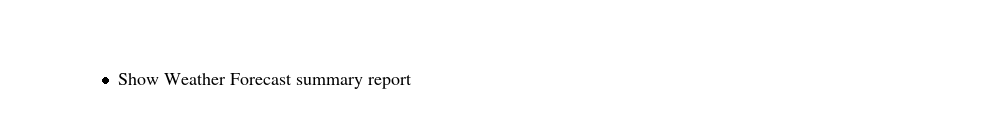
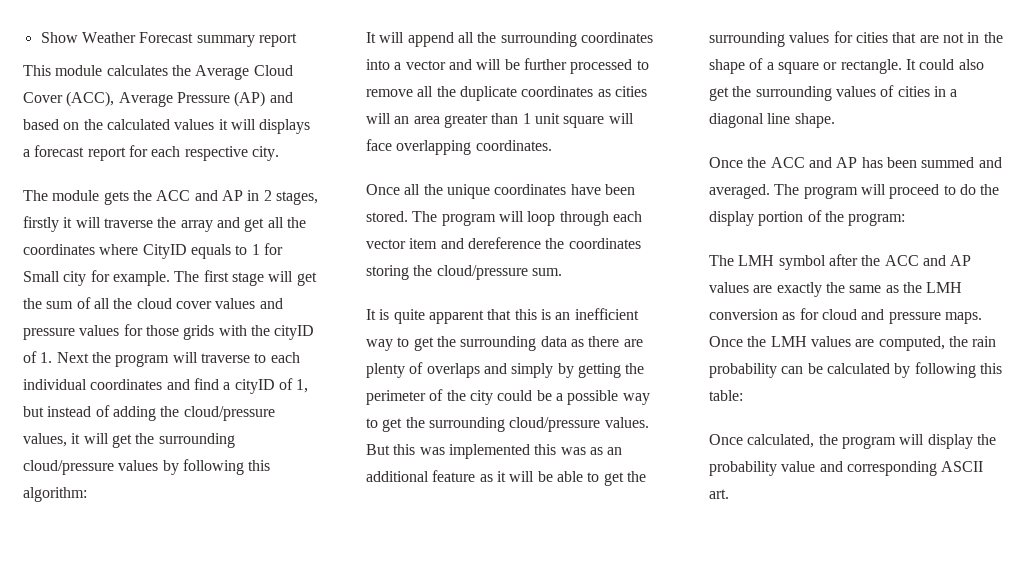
(412, 81) none -> [23,65,293,80] [23,91,293,107] [23,119,311,134] [23,145,279,161] [23,190,318,205] [23,216,306,232] [23,243,283,259] [23,270,317,286] [23,297,283,309] [23,324,315,340] [23,351,300,367] [23,378,309,394] [23,405,275,421] [23,433,235,448] [23,459,271,475] [23,487,87,502] [366,32,653,47] [366,58,649,74] [366,86,647,101] [366,113,634,128] [366,139,552,155] [366,184,635,199] [366,211,642,226] [366,237,641,249] [366,265,562,280] [366,308,639,324] [366,336,643,351] [366,362,645,378] [366,389,650,405] [366,417,649,432] [366,444,623,459] [366,470,646,486] [709,31,1003,47] [709,58,984,74] [709,85,958,101] [709,113,835,128] [709,157,1002,168] [709,184,1000,199] [709,210,906,226] [709,254,972,270] [709,282,963,297] [709,308,982,324] [709,336,997,351] [709,362,1002,378] [709,390,743,401] [709,434,996,449] [709,461,984,476] [709,489,729,499] // This module calculates the Average Cloud Cover (ACC), Average Pressure (AP) and based on the calculated values it will displays a forecast report for each respective city. // The module gets the ACC and AP in 2 stages, firstly it will traverse the array and get all the coordinates where CityID equals to 1 for Small city for example. The first stage will get the sum of all the cloud cover values and pressure values for those grids with the cityID of 1. Next the program will traverse to each individual coordinates and find a cityID of 1, but instead of adding the cloud/pressure values, it will get the surrounding cloud/pressure values by following this algorithm: // It will append all the surrounding coordinates into a vector and will be further processed to remove all the duplicate coordinates as cities will an area greater than 1 unit square will face overlapping coordinates. // Once all the unique coordinates have been stored. The program will loop through each vector item and dereference the coordinates storing the cloud/pressure sum. // It is quite apparent that this is an inefficient way to get the surrounding data as there are plenty of overlaps and simply by getting the perimeter of the city could be a possible way to get the surrounding cloud/pressure values. But this was implemented this was as an additional feature as it will be able to get the surrounding values for cities that are not in the shape of a square or rectangle. It could also get the surrounding values of cities in a diagonal line shape. // Once the ACC and AP has been summed and averaged. The program will proceed to do the display portion of the program: // The LMH symbol after the ACC and AP values are exactly the same as the LMH conversion as for cloud and pressure maps. Once the LMH values are computed, the rain probability can be calculated by following this table: // Once calculated, the program will display the probability value and corresponding ASCII art.

